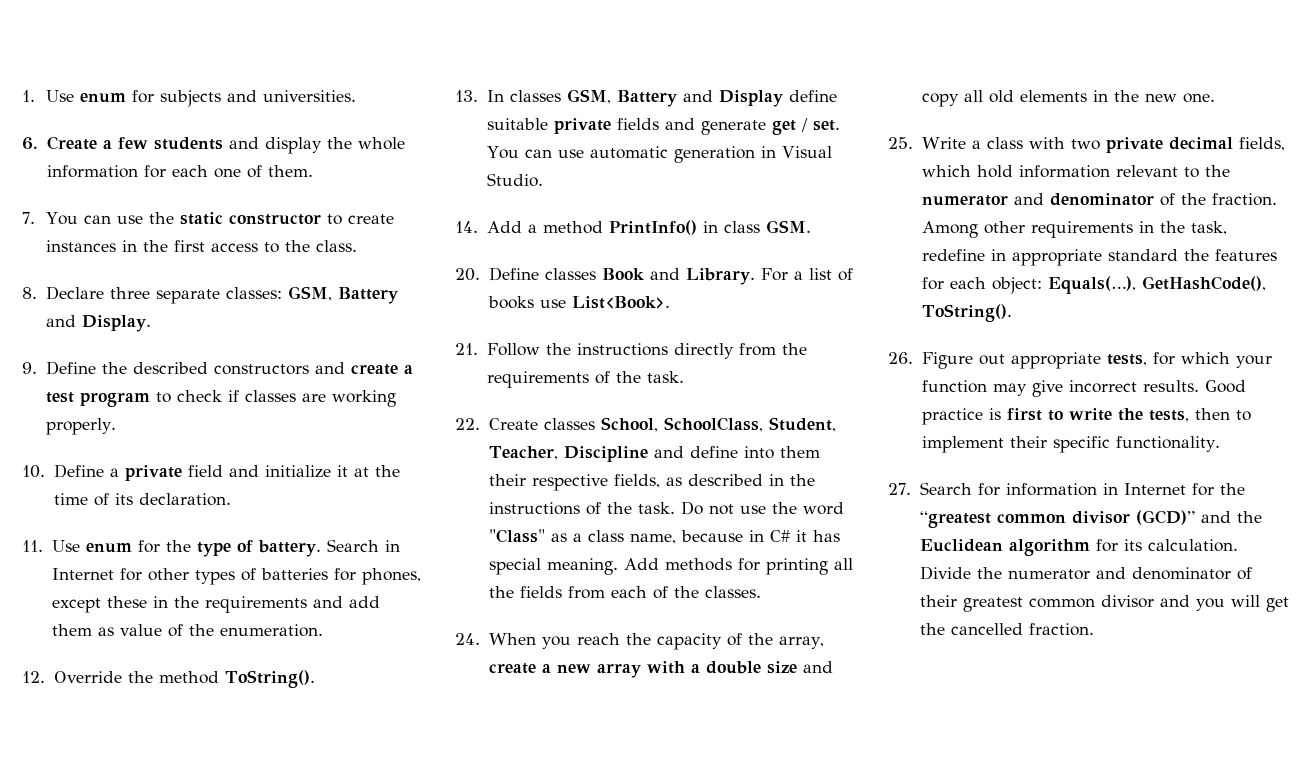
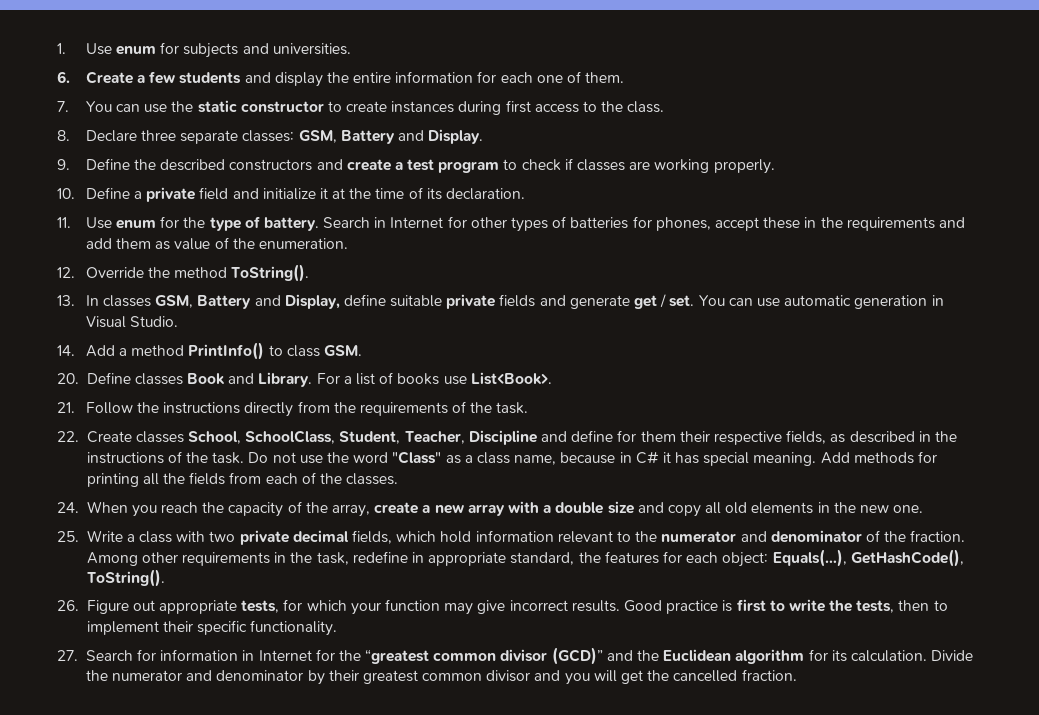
[357,137,405,150] whole -> [353,72,392,83] entire
[121,240,168,252] in the -> [458,101,502,115] during
[51,598,101,613] except -> [714,217,759,231] accept
[718,90,783,107] Display -> [284,294,340,309] Display,
[702,221,718,233] in -> [268,345,283,356] to
[743,446,774,459] into -> [617,430,637,442] for
[1107,249,1178,261] standard -> [510,552,575,565] standard,
[1236,567,1252,580] of -> [307,670,325,685] by

